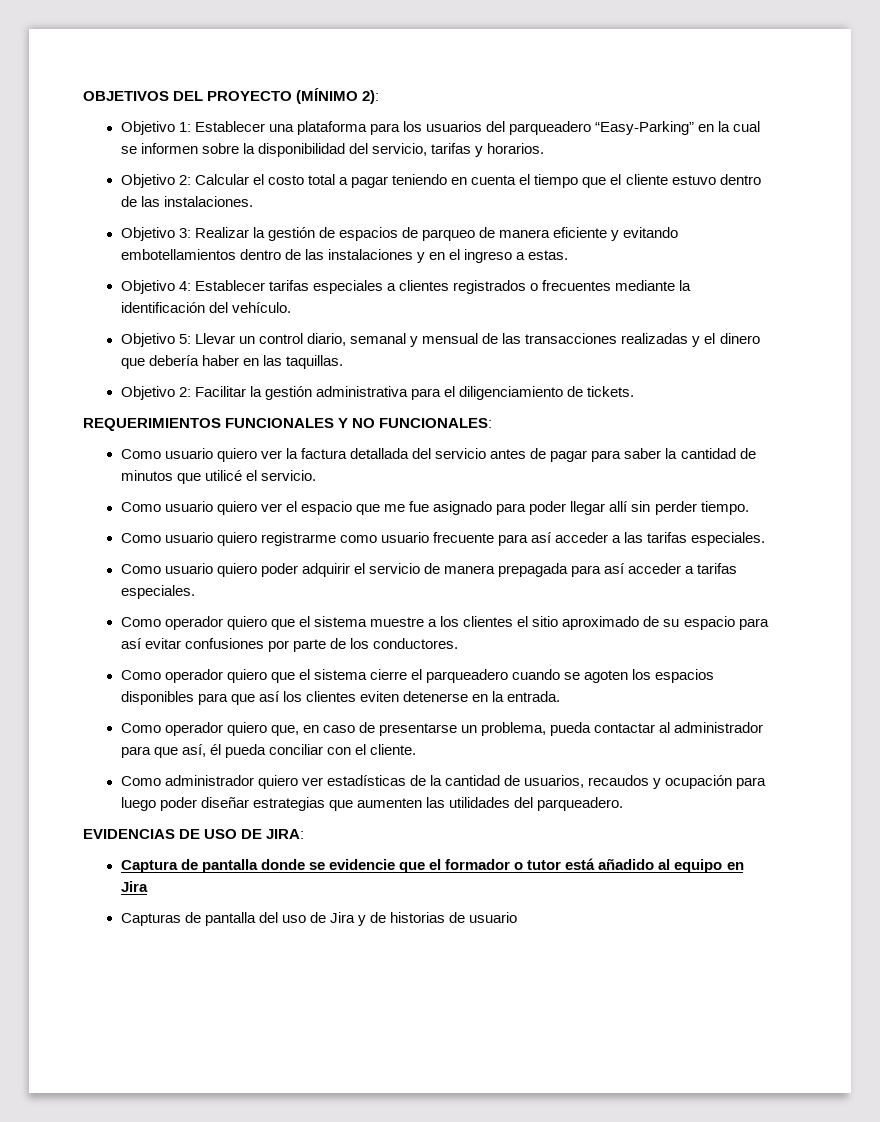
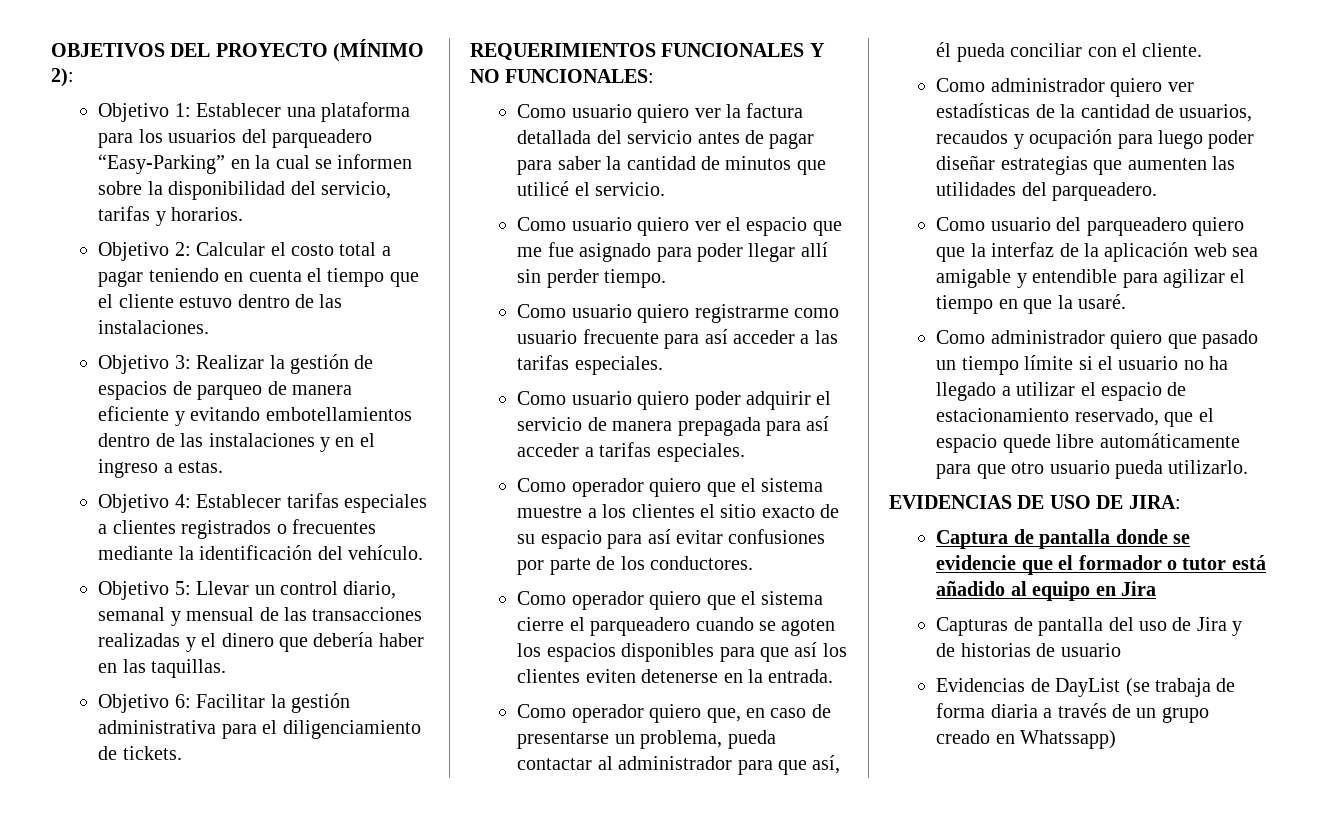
[178,387,191,397] 2: -> [174,694,191,708] 6:
[562,616,640,630] aproximado -> [761,506,815,518] exacto
(624, 804) none -> [936,217,1244,236] [936,242,1259,262] [936,269,1246,288] [936,294,1126,314] [936,330,1258,349] [936,355,1229,375] [936,382,1187,401] [936,408,1214,427] [936,433,1240,453] [936,460,1249,479] // Como usuario del parqueadero quiero que la interfaz de la aplicación web sea amigable y entendible para agilizar el tiempo en que la usaré. // Como administrador quiero que pasado un tiempo límite si el usuario no ha llegado a utilizar el espacio de estacionamiento reservado, que el espacio quede libre automáticamente para que otro usuario pueda utilizarlo.
(518, 917) none -> [936,678,1236,697] [936,703,1209,723] [936,730,1117,749] // Evidencias de DayList (se trabaja de forma diaria a través de un grupo creado en Whatssapp)

